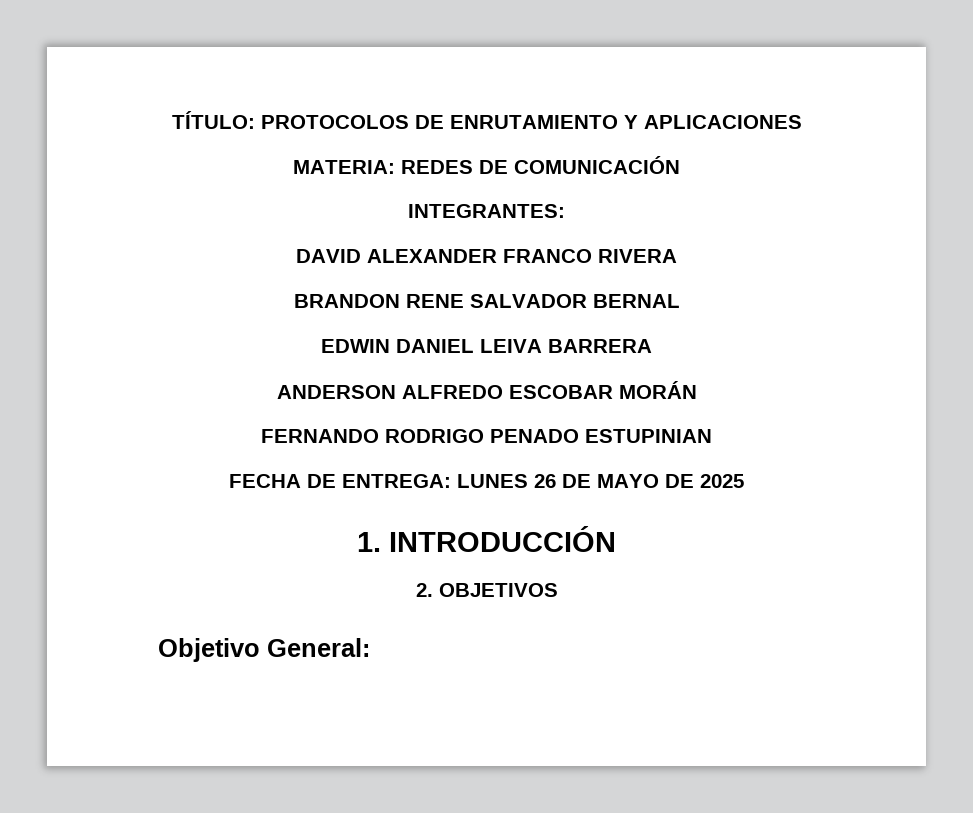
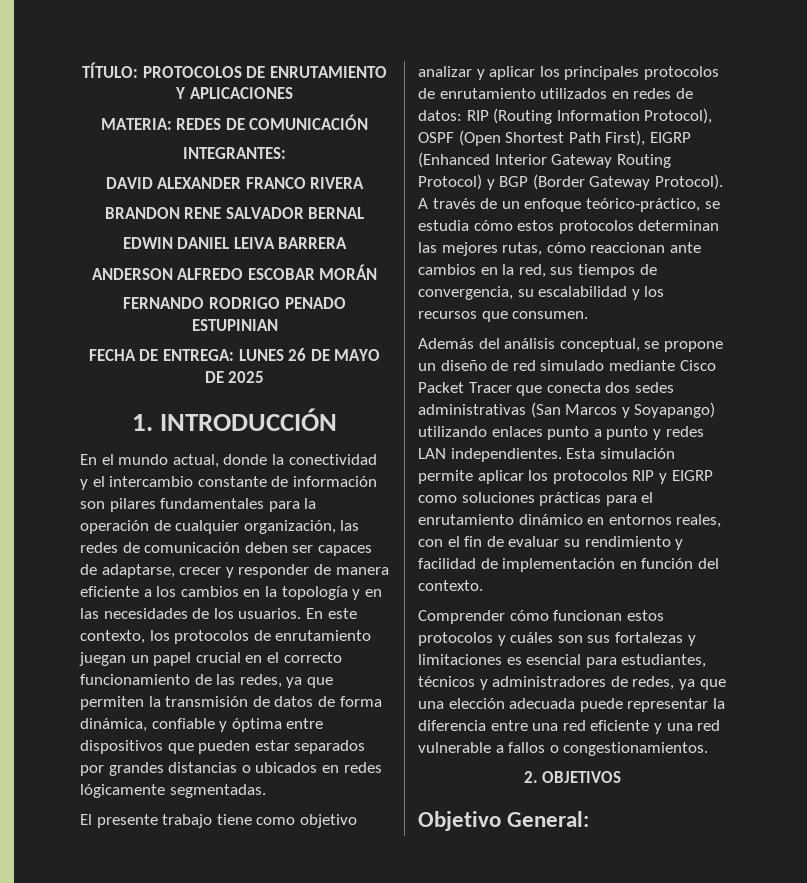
(616, 539) none -> [80,454,377,468] [80,476,377,490] [80,498,317,512] [80,520,360,534] [80,542,372,556] [80,564,389,578] [80,586,382,600] [80,608,357,619] [80,630,372,644] [79,652,342,666] [80,674,333,688] [80,696,382,710] [80,718,324,732] [80,740,366,754] [80,762,382,776] [80,784,266,798] [80,814,357,828] [418,66,719,80] [418,88,693,99] [418,108,713,124] [418,130,691,146] [418,152,671,168] [418,174,723,190] [418,198,720,212] [418,220,720,234] [418,242,701,256] [418,264,657,278] [418,286,665,300] [418,311,589,322] [418,338,723,352] [418,360,716,371] [418,382,674,396] [418,402,716,418] [418,426,704,440] [418,448,675,462] [418,470,713,484] [418,492,654,506] [418,514,722,528] [418,536,684,550] [418,558,719,572] [418,580,483,591] [418,610,664,624] [418,632,696,646] [418,654,707,668] [418,676,726,690] [418,698,725,712] [418,720,721,734] [418,742,709,756] // En el mundo actual, donde la conectividad y el intercambio constante de información son pilares fundamentales para la operación de cualquier organización, las redes de comunicación deben ser capaces de adaptarse, crecer y responder de manera eficiente a los cambios en la topología y en las necesidades de los usuarios. En este contexto, los protocolos de enrutamiento juegan un papel crucial en el correcto funcionamiento de las redes, ya que permiten la transmisión de datos de forma dinámica, confiable y óptima entre dispositivos que pueden estar separados por grandes distancias o ubicados en redes lógicamente segmentadas. // El presente trabajo tiene como objetivo analizar y aplicar los principales protocolos de enrutamiento utilizados en redes de datos: RIP (Routing Information Protocol), OSPF (Open Shortest Path First), EIGRP (Enhanced Interior Gateway Routing Protocol) y BGP (Border Gateway Protocol). A través de un enfoque teórico-práctico, se estudia cómo estos protocolos determinan las mejores rutas, cómo reaccionan ante cambios en la red, sus tiempos de convergencia, su escalabilidad y los recursos que consumen. // Además del análisis conceptual, se propone un diseño de red simulado mediante Cisco Packet Tracer que conecta dos sedes administrativas (San Marcos y Soyapango) utilizando enlaces punto a punto y redes LAN independientes. Esta simulación permite aplicar los protocolos RIP y EIGRP como soluciones prácticas para el enrutamiento dinámico en entornos reales, con el fin de evaluar su rendimiento y facilidad de implementación en función del contexto. // Comprender cómo funcionan estos protocolos y cuáles son sus fortalezas y limitaciones es esencial para estudiantes, técnicos y administradores de redes, ya que una elección adecuada puede representar la diferencia entre una red eficiente y una red vulnerable a fallos o congestionamientos.

